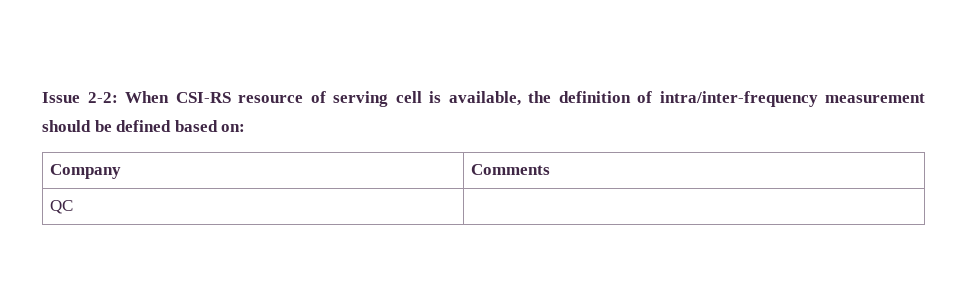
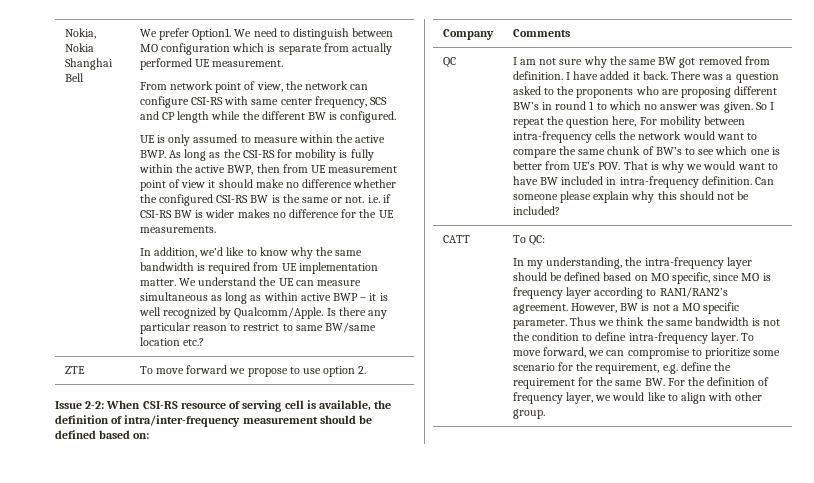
(42, 97) none -> [64,28,96,39] [64,43,94,52] [64,58,113,70] [64,73,84,82] [139,28,394,40] [139,43,392,55] [139,58,284,70] [139,81,369,93] [139,96,387,108] [139,111,397,123] [139,134,386,146] [139,149,374,161] [138,164,398,175] [139,179,397,191] [139,194,391,206] [139,209,394,218] [139,226,216,233] [139,247,363,259] [139,262,378,274] [139,277,361,286] [139,292,388,304] [138,307,387,319] [139,322,376,334] [139,337,204,346] [64,366,85,374] [139,365,367,377] Nokia, Nokia Shanghai Bell | We prefer Option1. We need to distinguish between MO configuration which is separate from actually performed UE measurement. // From network point of view, the network can configure CSI-RS with same center frequency, SCS and CP length while the different BW is configured. // UE is only assumed to measure within the active BWP. As long as the CSI-RS for mobility is fully within the active BWP, then from UE measurement point of view it should make no difference whether the configured CSI-RS BW is the same or not. i.e. if CSI-RS BW is wider makes no difference for the UE measurements. // In addition, we’d like to know why the same bandwidth is required from UE implementation matter. We understand the UE can measure simultaneous as long as within active BWP – it is well recognized by Qualcomm/Apple. Is there any particular reason to restrict to same BW/same location etc.? // ZTE | To move forward we propose to use option 2. //
(73, 207) none -> [512,56,770,68] [512,71,779,83] [512,86,778,98] [512,101,775,113] [512,116,745,128] [512,131,757,143] [512,146,780,158] [512,161,778,173] [512,176,774,188] [512,191,750,203] [512,206,560,215] [442,235,470,243] [512,235,545,246] [512,257,752,269] [512,272,771,284] [512,287,728,299] [512,302,740,314] [512,317,781,329] [512,332,754,344] [512,347,781,359] [512,362,731,374] [512,377,770,389] [512,392,763,404] [512,409,545,419] I am not sure why the same BW got removed from definition. I have added it back. There was a question asked to the proponents who are proposing different BW’s in round 1 to which no answer was given. So I repeat the question here, For mobility between intra-frequency cells the network would want to compare the same chunk of BW’s to see which one is better from UE’s POV. That is why we would want to have BW included in intra-frequency definition. Can someone please explain why this should not be included? // CATT | To QC: // In my understanding, the intra-frequency layer should be defined based on MO specific, since MO is frequency layer according to RAN1/RAN2’s agreement. However, BW is not a MO specific parameter. Thus we think the same bandwidth is not the condition to define intra-frequency layer. To move forward, we can compromise to prioritize some scenario for the requirement, e.g. define the requirement for the same BW. For the definition of frequency layer, we would like to align with other group.

